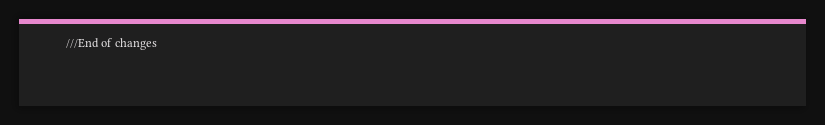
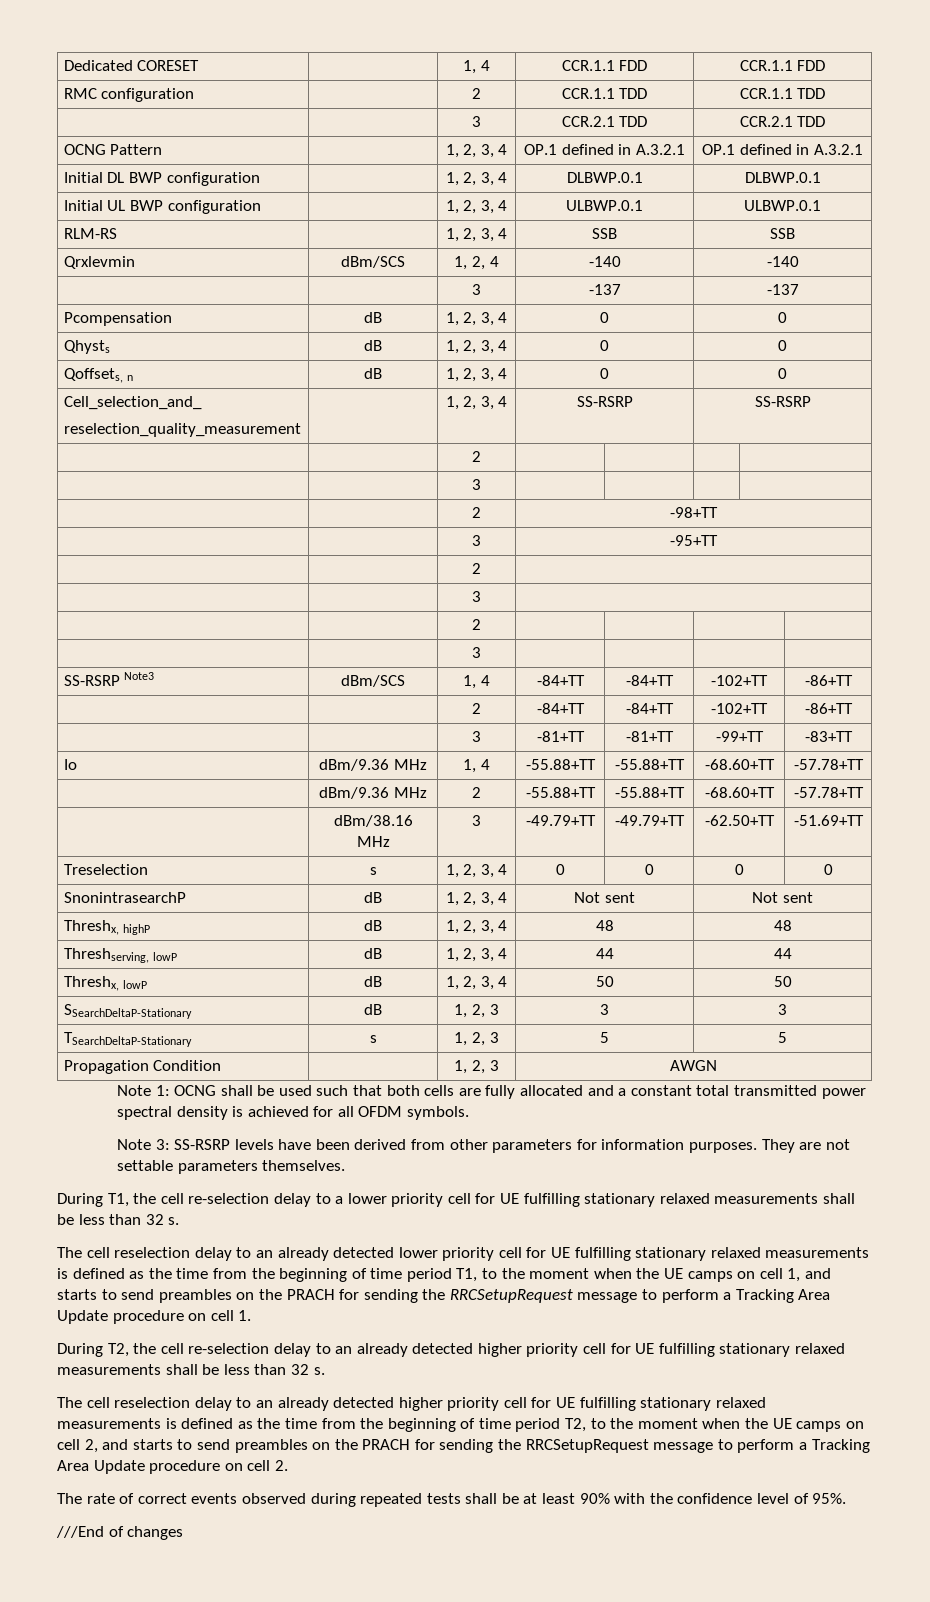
(66, 43) none -> [63,60,200,71] [463,60,490,74] [561,60,648,71] [739,60,826,71] [63,88,195,102] [472,88,481,99] [561,88,648,99] [739,88,826,99] [472,116,481,127] [561,116,648,127] [739,116,826,127] [63,144,163,155] [445,144,508,158] [524,144,685,155] [702,144,863,155] [63,172,260,186] [445,172,508,186] [566,172,643,183] [744,172,821,183] [63,200,261,214] [445,200,508,214] [566,200,643,211] [744,200,821,211] [63,228,117,239] [445,228,508,242] [592,228,617,239] [770,228,795,239] [63,256,135,269] [341,256,405,268] [454,256,499,270] [588,256,621,267] [766,256,799,267] [472,284,481,295] [588,284,621,295] [766,284,799,295] [63,312,172,326] [364,312,382,323] [445,312,508,326] [600,312,609,323] [778,312,787,323] [63,340,110,354] [364,340,382,351] [445,340,508,354] [600,340,609,351] [778,340,787,351] [63,368,134,383] [364,368,382,379] [445,368,508,382] [600,368,609,379] [778,368,787,379] [63,396,202,410] [63,423,301,437] [445,396,508,410] [576,396,633,407] [754,396,811,407] [472,451,481,462] [472,479,481,490] [472,507,481,518] [670,507,718,518] [472,535,481,546] [670,535,718,546] [472,563,481,574] [472,591,481,602] [472,619,481,630] [472,647,481,658] [63,672,155,686] [341,675,405,687] [463,675,490,689] [536,675,585,686] [625,675,674,686] [711,675,768,686] [804,675,853,686] [472,703,481,714] [536,703,585,714] [625,703,674,714] [711,703,768,714] [804,703,853,714] [472,731,481,742] [536,731,585,742] [625,731,674,742] [715,731,764,742] [804,731,853,742] [63,759,77,770] [319,759,427,771] [463,759,490,773] [525,759,596,770] [614,759,685,770] [704,759,775,770] [793,759,864,770] [319,787,427,799] [472,787,481,798] [525,787,596,798] [614,787,685,798] [704,787,775,798] [793,787,864,798] [333,815,413,827] [356,836,390,847] [472,815,481,826] [525,815,596,826] [614,815,685,826] [704,815,775,826] [793,815,864,826] [63,864,148,875] [369,867,377,875] [445,864,508,878] [555,864,565,875] [644,864,654,875] [734,864,744,875] [823,864,833,875] [63,892,186,903] [364,892,382,903] [445,892,508,906] [574,892,635,903] [752,892,813,903] [63,920,151,935] [364,920,382,931] [445,920,508,934] [595,920,614,931] [773,920,792,931] [63,948,178,963] [364,948,382,959] [445,948,508,962] [595,948,614,959] [773,948,792,959] [63,976,148,991] [364,976,382,987] [445,976,508,990] [595,976,614,987] [773,976,792,987] [63,1004,192,1019] [364,1004,382,1015] [454,1004,499,1018] [600,1004,609,1015] [778,1004,787,1015] [63,1032,192,1047] [369,1035,377,1043] [454,1032,499,1046] [600,1032,609,1043] [778,1032,787,1043] [63,1060,222,1074] [454,1060,499,1074] [670,1060,717,1071] [116,1085,866,1099] [116,1106,470,1120] [116,1139,850,1153] [116,1160,346,1174] [57,1193,856,1207] [57,1214,180,1225] [57,1247,870,1261] [57,1268,831,1282] [57,1289,831,1303] [57,1310,252,1324] [57,1343,846,1357] [57,1364,325,1375] [57,1397,766,1411] [57,1418,864,1432] [57,1439,870,1453] [57,1460,288,1474] [57,1493,847,1507] Dedicated CORESET | | 1, 4 | CCR.1.1 FDD | CCR.1.1 FDD // RMC configuration | | 2 | CCR.1.1 TDD | CCR.1.1 TDD // | | 3 | CCR.2.1 TDD | CCR.2.1 TDD // OCNG Pattern | | 1, 2, 3, 4 | OP.1 defined in A.3.2.1 | OP.1 defined in A.3.2.1 // Initial DL BWP configuration | | 1, 2, 3, 4 | DLBWP.0.1 | DLBWP.0.1 // Initial UL BWP configuration | | 1, 2, 3, 4 | ULBWP.0.1 | ULBWP.0.1 // RLM-RS | | 1, 2, 3, 4 | SSB | SSB // Qrxlevmin | dBm/SCS | 1, 2, 4 | -140 | -140 // | | 3 | -137 | -137 // Pcompensation | dB | 1, 2, 3, 4 | 0 | 0 // Qhysts | dB | 1, 2, 3, 4 | 0 | 0 // Qoffsets, n | dB | 1, 2, 3, 4 | 0 | 0 // Cell_selection_and_ // reselection_quality_measurement | | 1, 2, 3, 4 | SS-RSRP | SS-RSRP // | | 2 | | | | // | | 3 | | | | // | | 2 | -98+TT // | | 3 | -95+TT // | | 2 | // | | 3 | // | | 2 | | | | // | | 3 | | | | // SS-RSRP Note3 | dBm/SCS | 1, 4 | -84+TT | -84+TT | -102+TT | -86+TT // | | 2 | -84+TT | -84+TT | -102+TT | -86+TT // | | 3 | -81+TT | -81+TT | -99+TT | -83+TT // Io | dBm/9.36 MHz | 1, 4 | -55.88+TT | -55.88+TT | -68.60+TT | -57.78+TT // | dBm/9.36 MHz | 2 | -55.88+TT | -55.88+TT | -68.60+TT | -57.78+TT // | dBm/38.16 MHz | 3 | -49.79+TT | -49.79+TT | -62.50+TT | -51.69+TT // Treselection | s | 1, 2, 3, 4 | 0 | 0 | 0 | 0 // SnonintrasearchP | dB | 1, 2, 3, 4 | Not sent | Not sent // Threshx, highP | dB | 1, 2, 3, 4 | 48 | 48 // Threshserving, lowP | dB | 1, 2, 3, 4 | 44 | 44 // Threshx, lowP | dB | 1, 2, 3, 4 | 50 | 50 // SSearchDeltaP-Stationary | dB | 1, 2, 3 | 3 | 3 // TSearchDeltaP-Stationary | s | 1, 2, 3 | 5 | 5 // Propagation Condition | | 1, 2, 3 | AWGN // Note 1: OCNG shall be used such that both cells are fully allocated and a constant total transmitted power spectral density is achieved for all OFDM symbols. // Note 3: SS-RSRP levels have been derived from other parameters for information purposes. They are not settable parameters themselves. // During T1, the cell re-selection delay to a lower priority cell for UE fulfilling stationary relaxed measurements shall be less than 32 s. // The cell reselection delay to an already detected lower priority cell for UE fulfilling stationary relaxed measurements is defined as the time from the beginning of time period T1, to the moment when the UE camps on cell 1, and starts to send preambles on the PRACH for sending the RRCSetupRequest message to perform a Tracking Area Update procedure on cell 1. // During T2, the cell re-selection delay to an already detected higher priority cell for UE fulfilling stationary relaxed measurements shall be less than 32 s. // The cell reselection delay to an already detected higher priority cell for UE fulfilling stationary relaxed measurements is defined as the time from the beginning of time period T2, to the moment when the UE camps on cell 2, and starts to send preambles on the PRACH for sending the RRCSetupRequest message to perform a Tracking Area Update procedure on cell 2. // The rate of correct events observed during repeated tests shall be at least 90% with the confidence level of 95%. //

